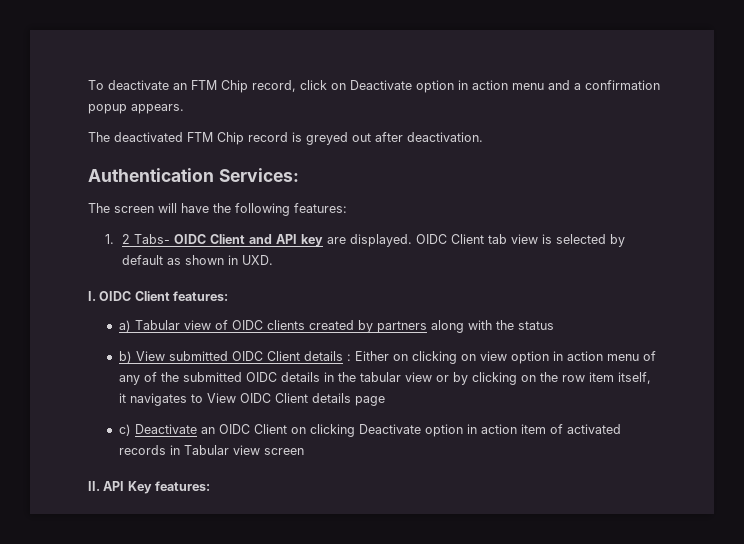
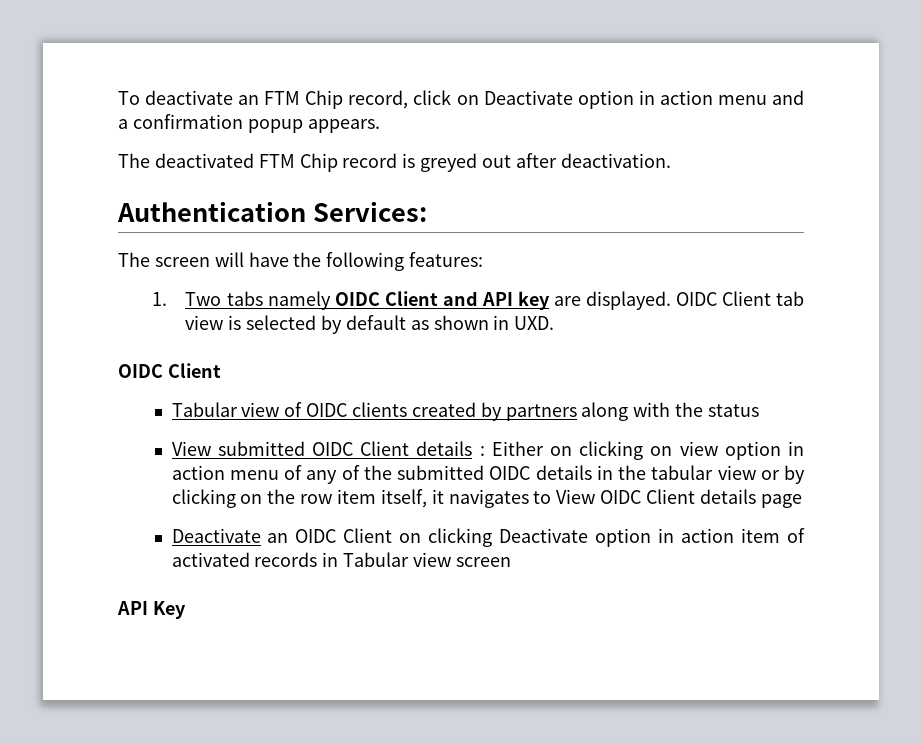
[121,234,170,244] 2 Tabs- -> [185,291,331,310] Two tabs namely
[88,291,229,301] [118,320,131,332] I. OIDC Client features: // a) -> [118,363,221,378] OIDC Client //
[118,351,132,363] b) -> (759, 410) none
[118,424,131,436] c) -> (802, 501) none
[88,481,100,491] II. -> (511, 562) none
[155,481,211,491] features: -> (186, 610) none

